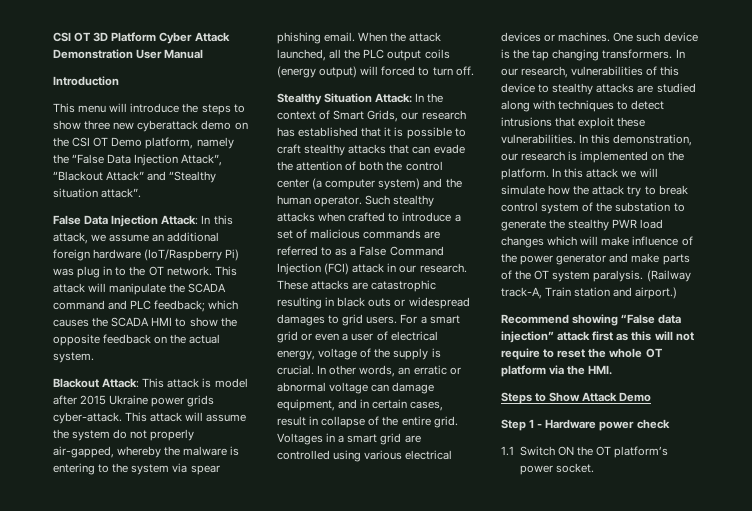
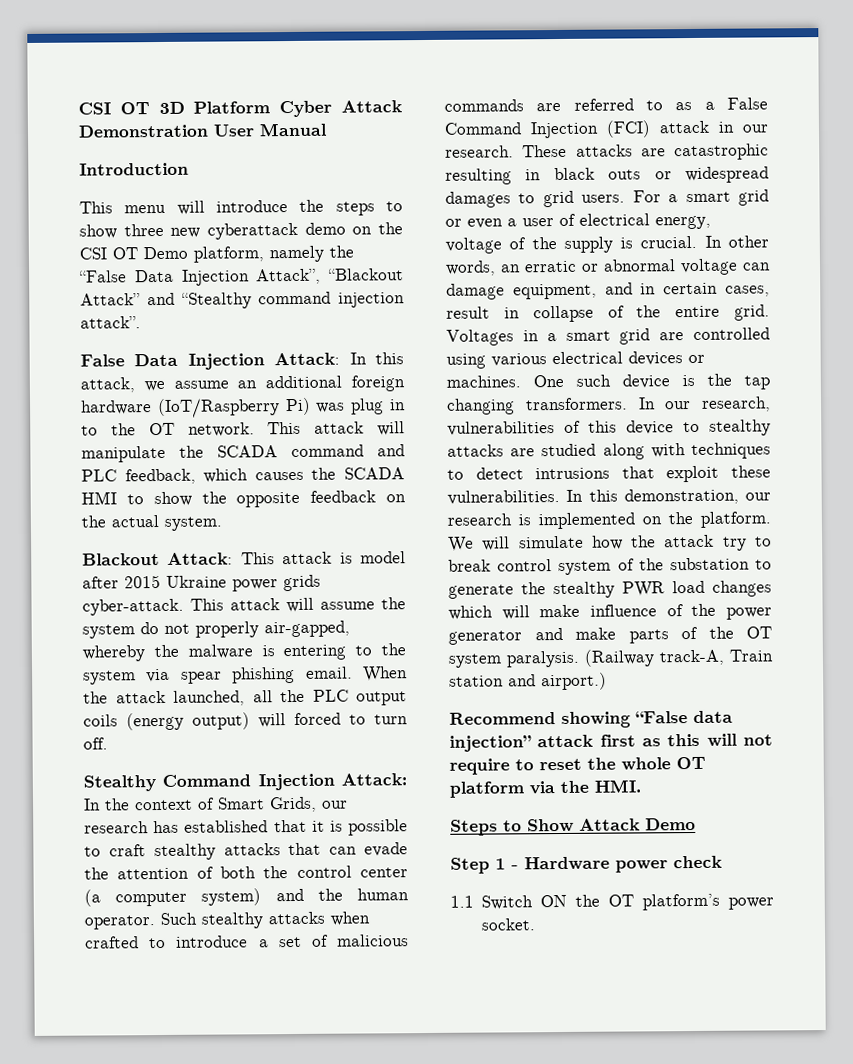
[53,188,98,198] situation -> [258,291,405,308] command injection
[154,300,206,312] feedback; -> [124,468,196,485] feedback,
[324,93,373,103] Situation -> [162,773,335,791] Command Injection
[552,168,637,178] In this attack we -> [448,536,474,552] We

